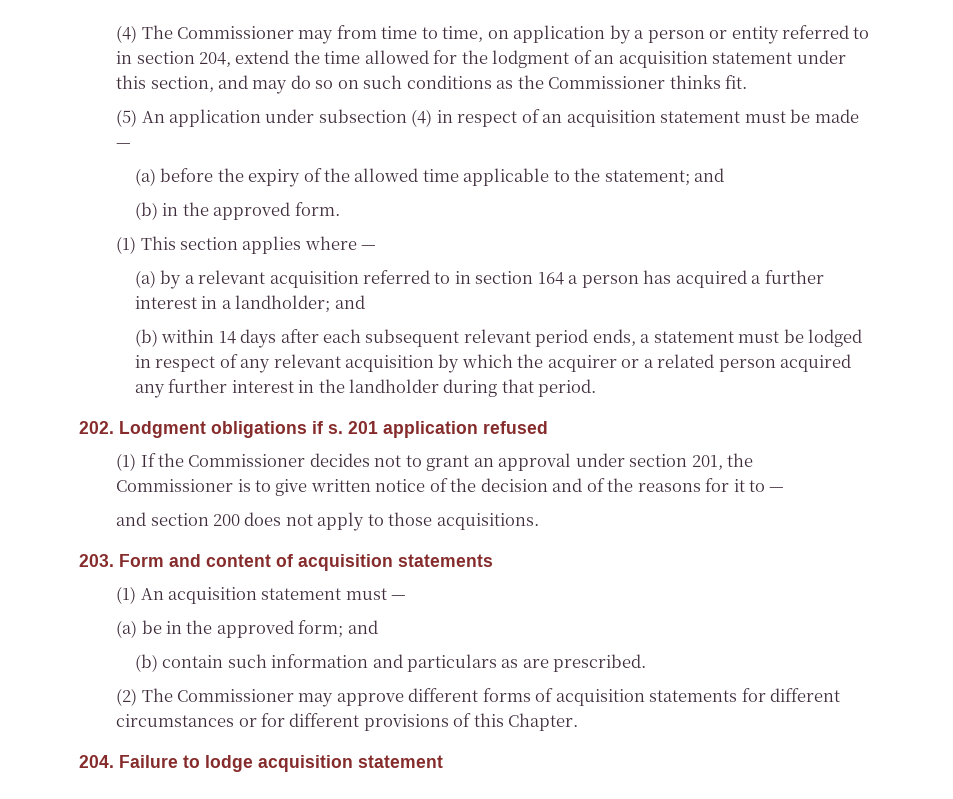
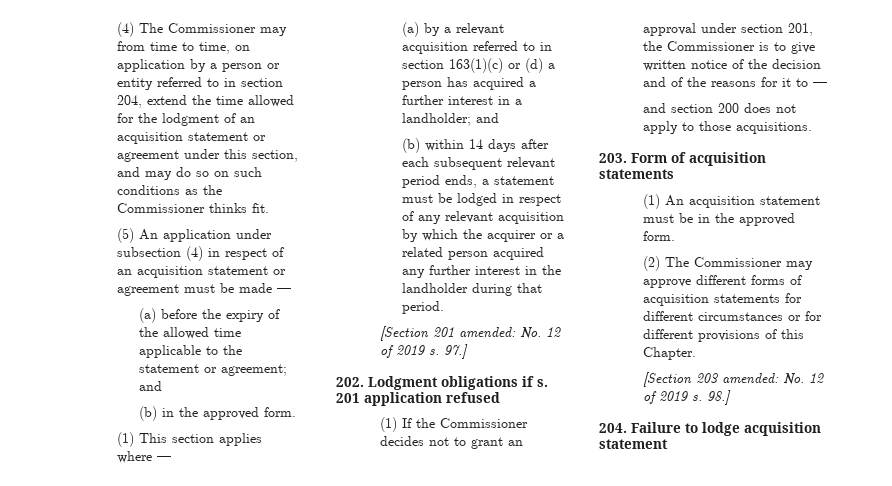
(793, 58) none -> [252,135,266,141] [116,150,179,162] or agreement
(741, 117) none -> [272,269,286,275] [116,284,179,296] or agreement
[604,170,690,186] statement; -> [138,364,287,376] statement or agreement;
[537,272,564,285] 164 -> [448,58,543,73] 163(1)(c) or (d)
(597, 388) none -> [379,326,561,341] [379,344,468,359] // [Section 201 amended: No. 12 of 2019 s. 97.]
[169,554,271,567] and content -> (667, 158) none
[391,595,407,600] [116,620,138,638] — // (a) -> (674, 218) none
[298,620,378,638] [134,654,647,672] form; and // (b) contain such information and particulars as are prescribed. -> [642,231,675,241] form.
(579, 722) none -> [642,372,824,387] [642,390,731,405] // [Section 203 amended: No. 12 of 2019 s. 98.]

